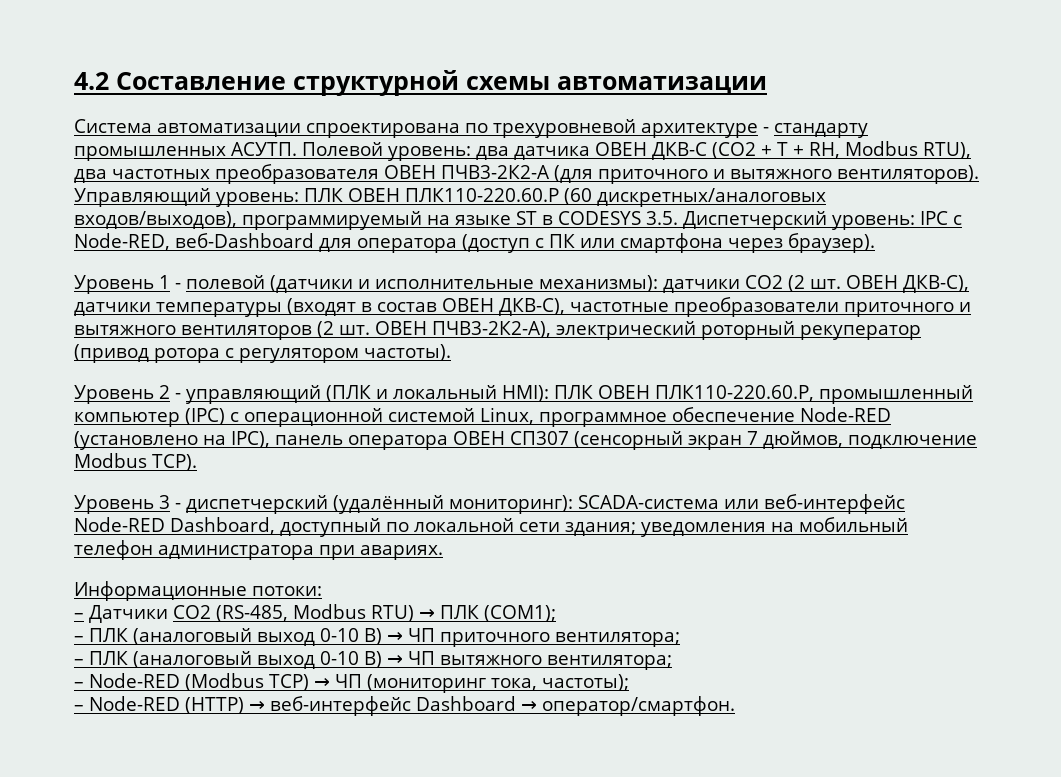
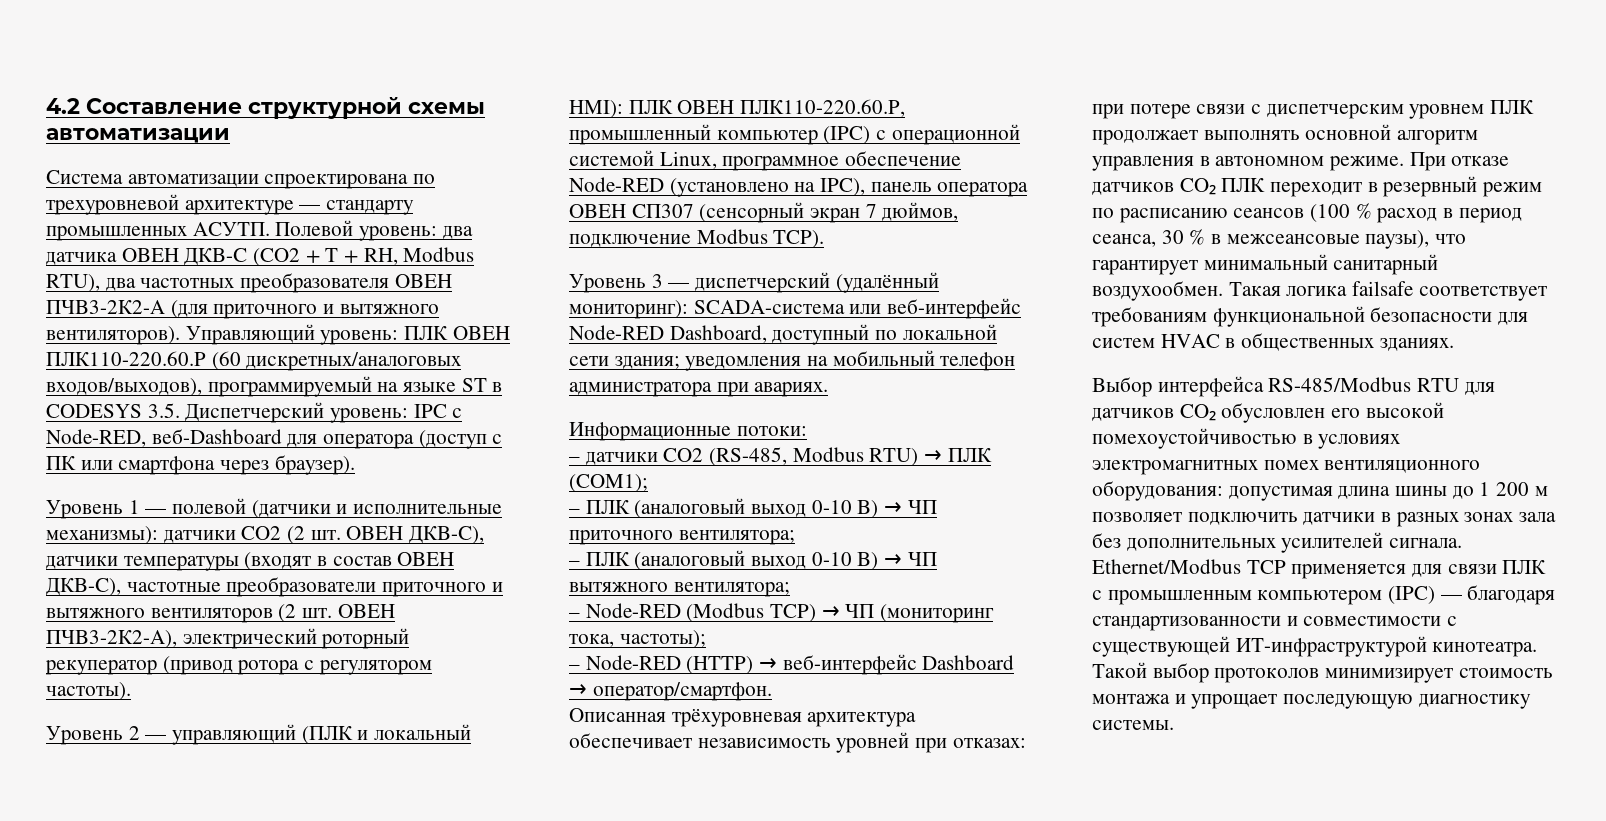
[763,127,769,133] - -> [299,204,321,210] —
[175,283,181,289] - -> [145,508,167,514] —
[175,393,181,399] - -> [145,734,167,740] —
[175,503,181,509] - -> [668,282,690,288] —
[89,605,168,623] Датчики -> [585,452,658,465] датчики
(735, 706) none -> [569,708,917,727] [569,732,1026,753] [1092,100,1535,119] [1092,124,1479,145] [1092,152,1510,171] [1092,176,1543,197] [1092,203,1522,223] [1092,229,1467,249] [1092,254,1439,275] [1092,281,1547,301] [1092,306,1529,327] [1092,333,1454,351] [1092,376,1495,397] [1092,402,1444,423] [1092,428,1401,449] [1092,460,1481,475] [1092,481,1548,501] [1092,512,1557,527] [1092,532,1463,553] [1092,559,1547,579] [1092,585,1556,605] [1092,616,1458,631] [1092,636,1538,657] [1092,662,1553,683] [1092,694,1531,709] [1092,720,1174,730] // Описанная трёхуровневая архитектура обеспечивает независимость уровней при отказах: при потере связи с диспетчерским уровнем ПЛК продолжает выполнять основной алгоритм управления в автономном режиме. При отказе датчиков CO₂ ПЛК переходит в резервный режим по расписанию сеансов (100 % расход в период сеанса, 30 % в межсеансовые паузы), что гарантирует минимальный санитарный воздухообмен. Такая логика failsafe соответствует требованиям функциональной безопасности для систем HVAC в общественных зданиях. // Выбор интерфейса RS-485/Modbus RTU для датчиков CO₂ обусловлен его высокой помехоустойчивостью в условиях электромагнитных помех вентиляционного оборудования: допустимая длина шины до 1 200 м позволяет подключить датчики в разных зонах зала без дополнительных усилителей сигнала. Ethernet/Modbus TCP применяется для связи ПЛК с промышленным компьютером (IPC) — благодаря стандартизованности и совместимости с существующей ИТ-инфраструктурой кинотеатра. Такой выбор протоколов минимизирует стоимость монтажа и упрощает последующую диагностику системы.

